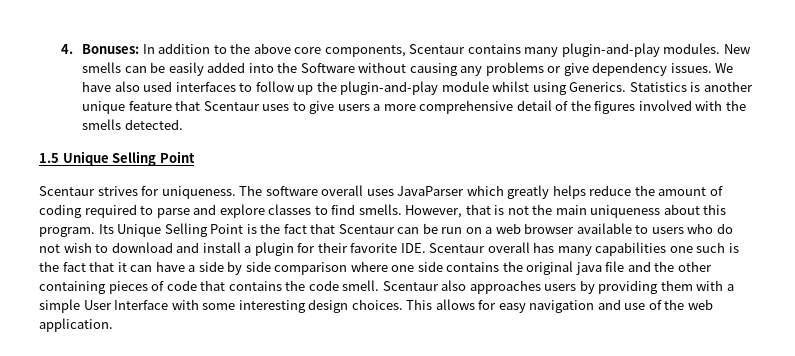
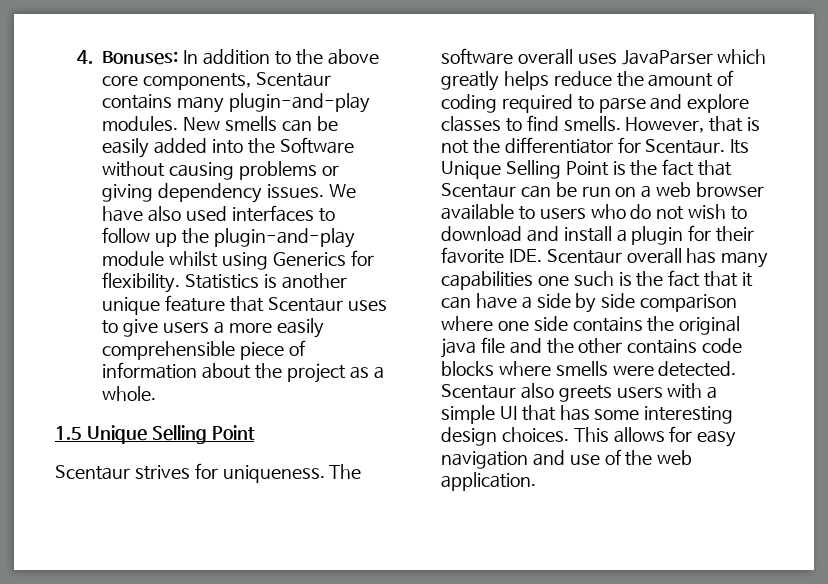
[460,66,483,76] any -> (235, 171) none
[563,63,589,76] give -> [102,184,154,202] giving
[569,82,627,92] Generics. -> [273,250,374,266] [102,272,181,293] Generics for flexibility.
[419,100,746,114] [82,119,183,130] comprehensive detail of the figures involved with the smells detected. -> [276,318,324,338] [102,340,307,360] [102,362,384,383] [102,386,157,401] easily comprehensible piece of information about the project as a whole.
[555,204,727,218] [39,227,95,237] main uniqueness about this program. -> [504,137,726,154] differentiator for Scentaur.
[39,280,734,294] [39,299,199,313] containing pieces of code that contains the code smell. Scentaur also approaches users by providing them with a simple User Interface with -> [627,338,743,354] [441,361,737,377] [441,383,718,402] [441,405,590,424] contains code blocks where smells were detected. Scentaur also greets users with a simple UI that has

